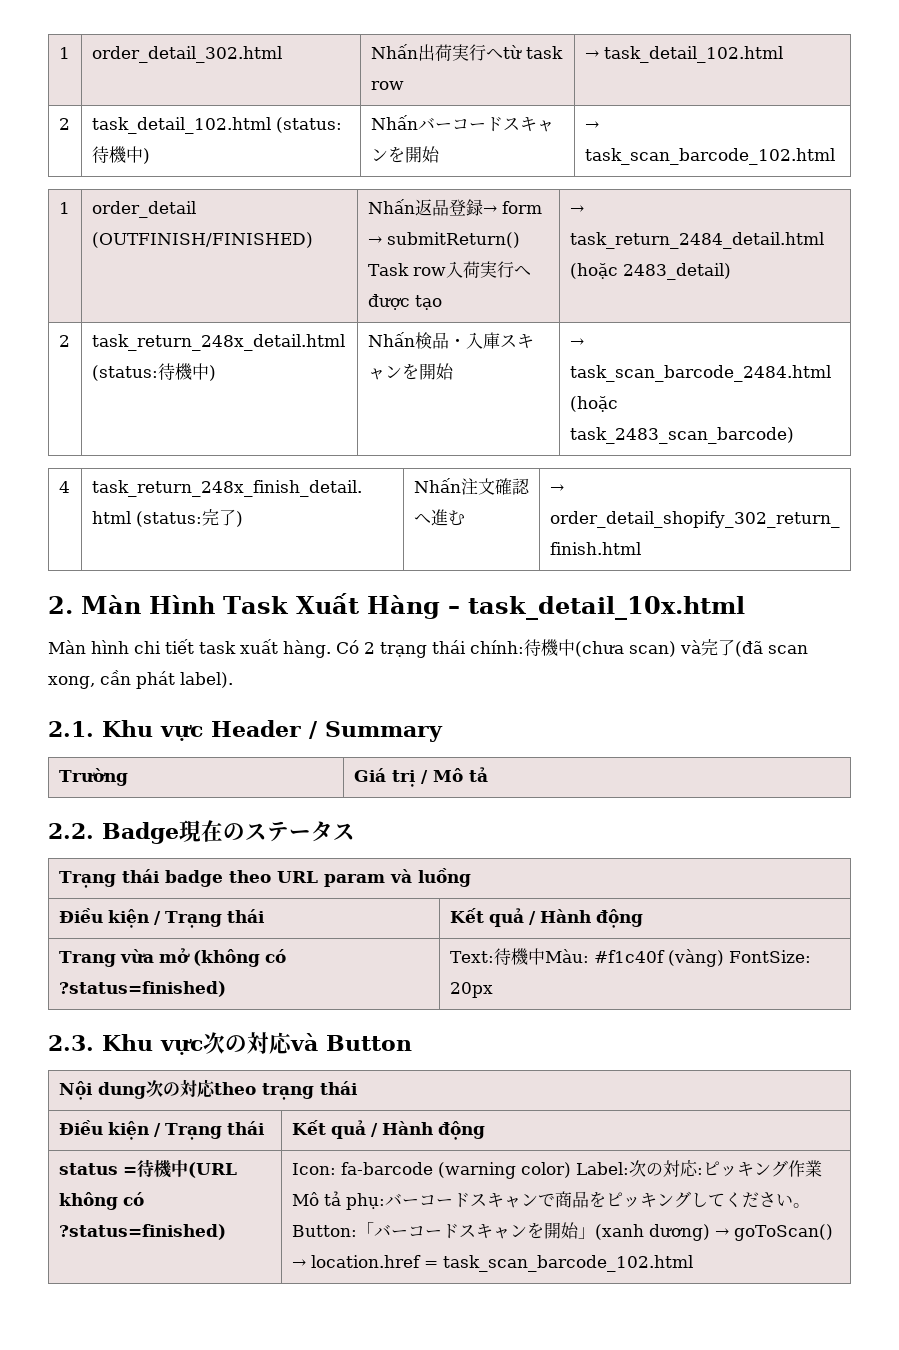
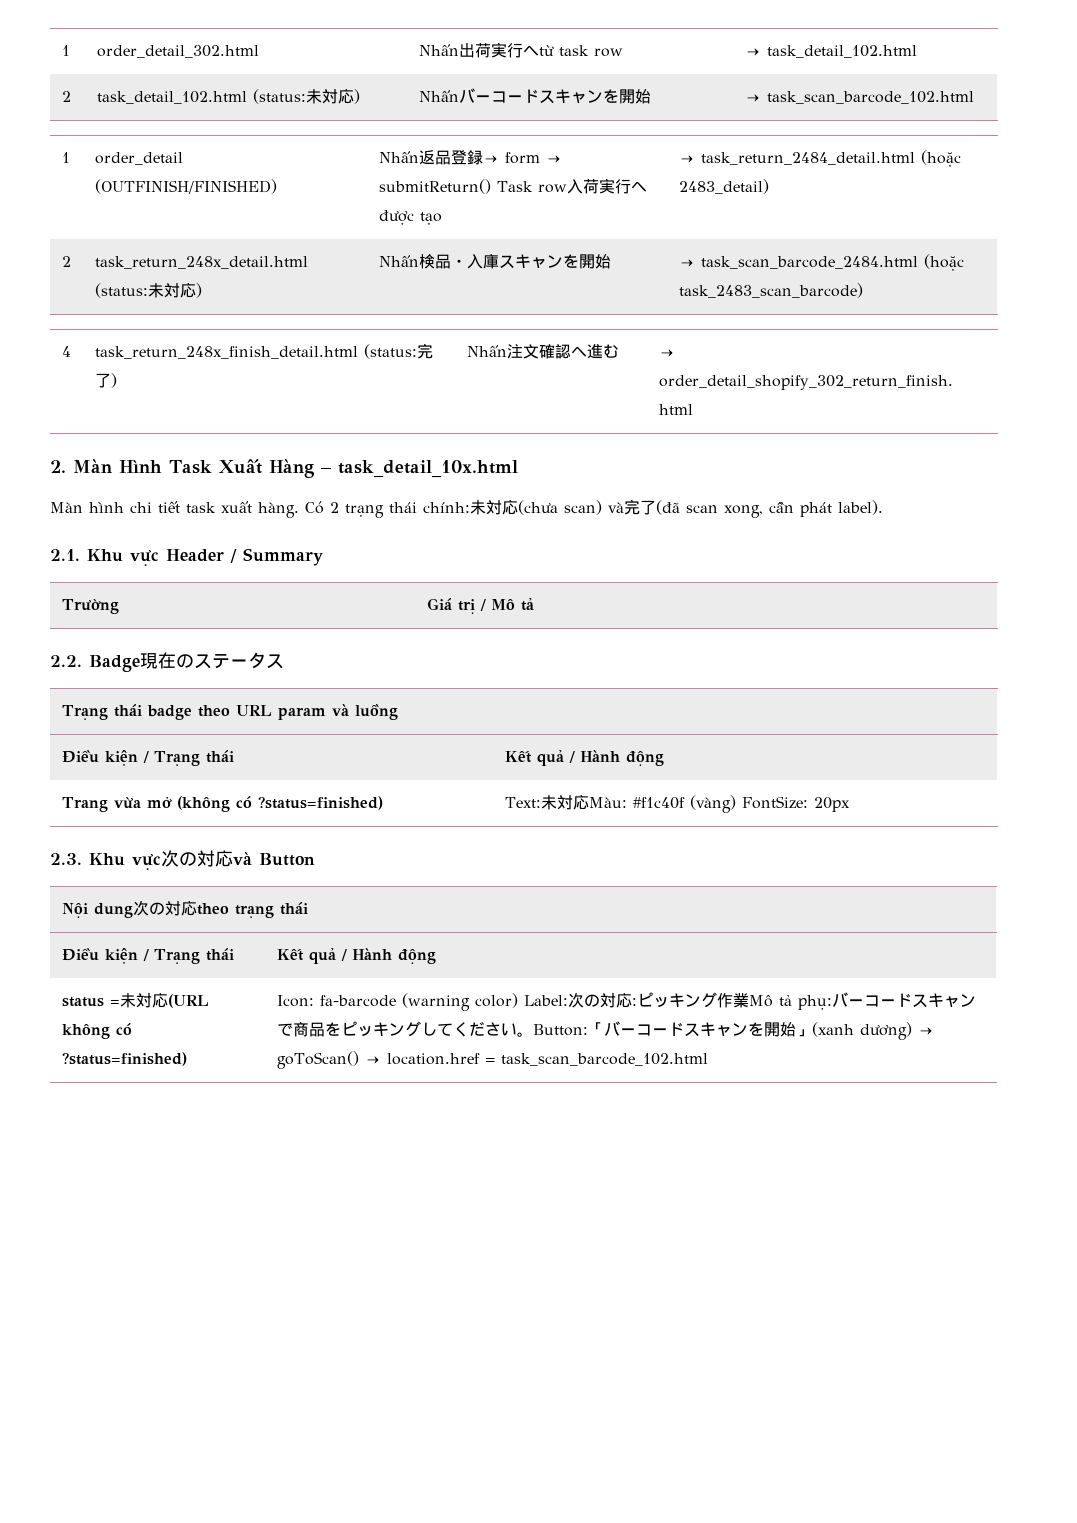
[91,146,143,163] 待機中 -> [305,89,354,104] 未対応
[157,363,209,380] 待機中 -> [147,283,196,298] 未対応
[524,639,575,656] 待機中 -> [470,500,518,515] 未対応
[493,948,545,965] 待機中 -> [540,795,589,810] 未対応
[136,1159,188,1178] 待機中 -> [119,993,168,1008] 未対応

